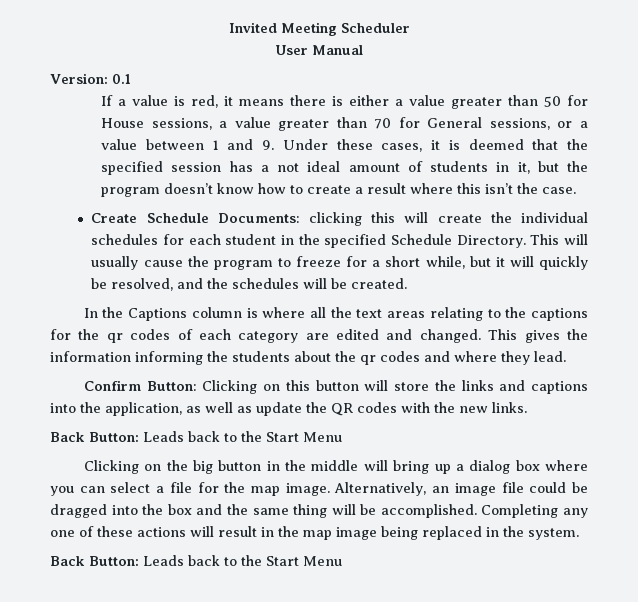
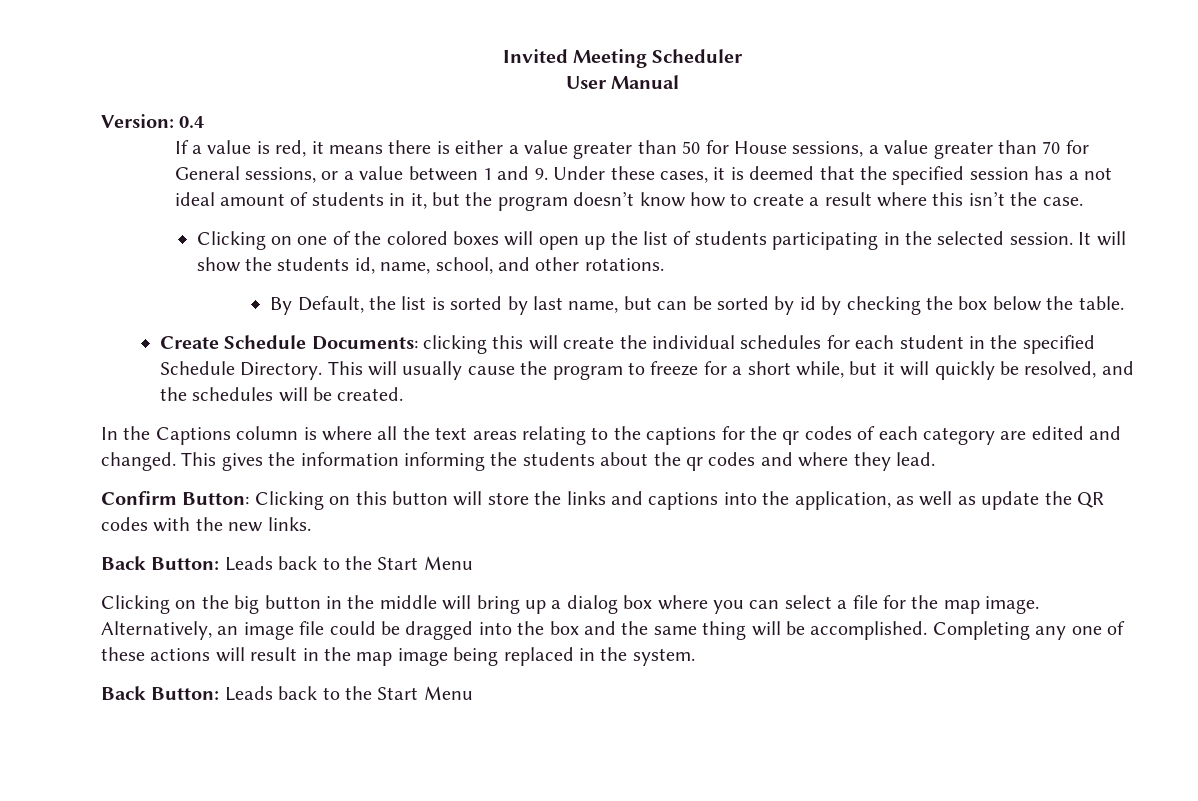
[112,74,131,84] 0.1 -> [179,116,205,128] 0.4
(577, 190) none -> [196,231,1126,250] [196,257,664,274] [270,296,1124,315] // Clicking on one of the colored boxes will open up the list of students participating in the selected session. It will show the students id, name, school, and other rotations. // By Default, the list is sorted by last name, but can be sorted by id by checking the box below the table.

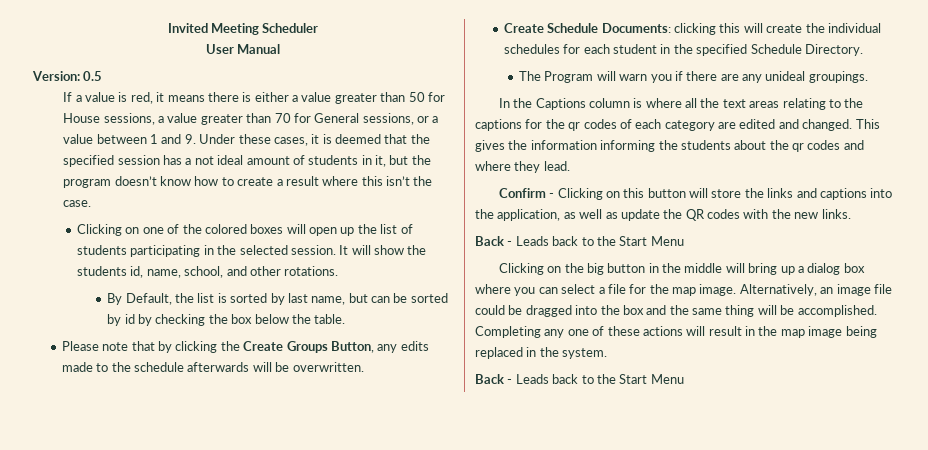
[179,116,205,128] 0.4 -> [83,71,103,81] 0.5
(1124, 303) none -> [61,341,429,353] [61,362,364,372] // Please note that by clicking the Create Groups Button, any edits made to the schedule afterwards will be overwritten.
[327,361,1134,380] [159,387,404,402] This will usually cause the program to freeze for a short while, but it will quickly be resolved, and the schedules will be created. -> [519,71,868,83] // The Program will warn you if there are any unideal groupings.
[182,492,250,505] Button: -> [549,193,555,198] -
[151,557,220,570] Button: -> [507,241,513,246] -
[151,687,220,700] Button: -> [507,379,513,384] -

